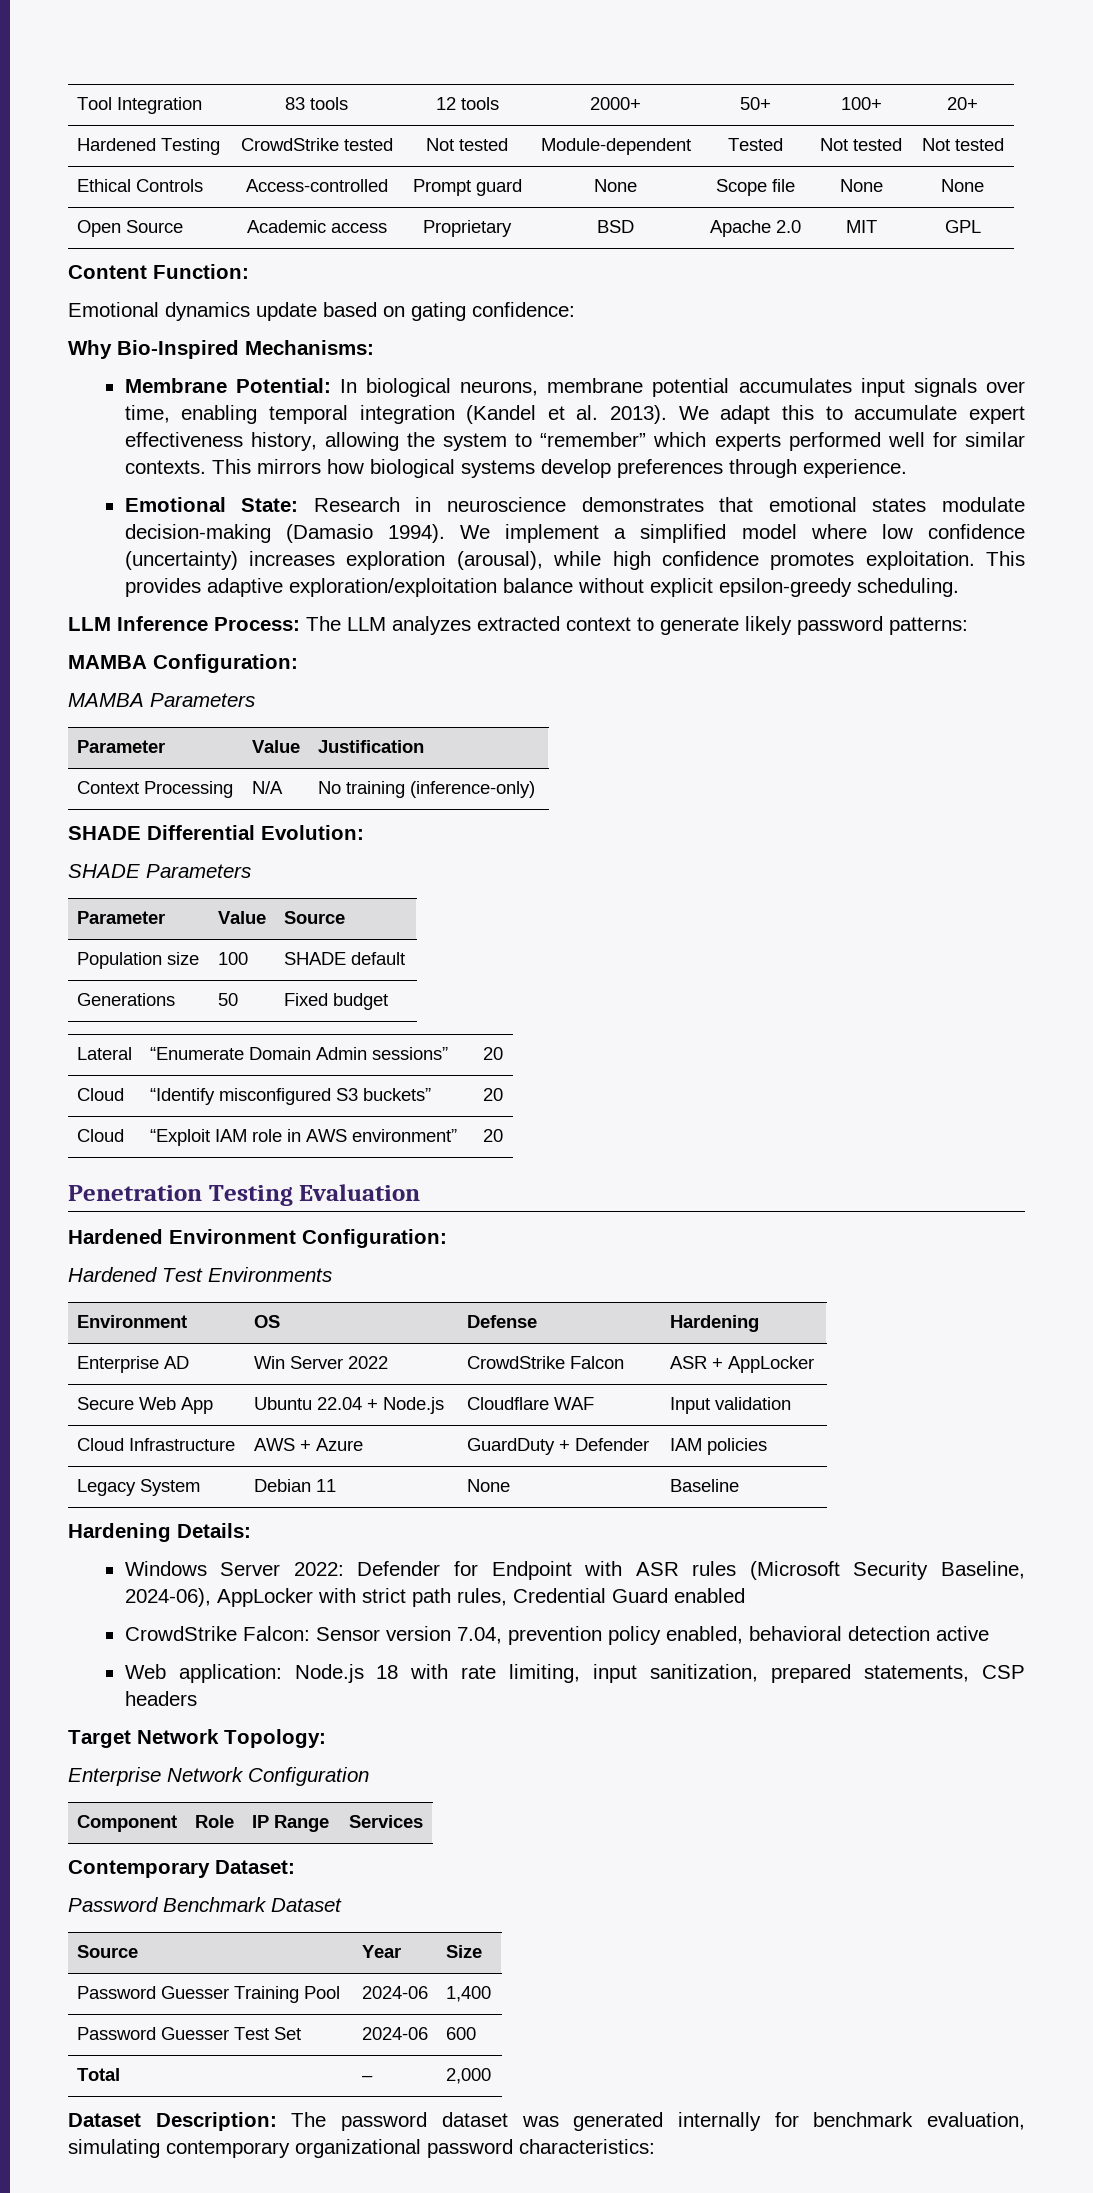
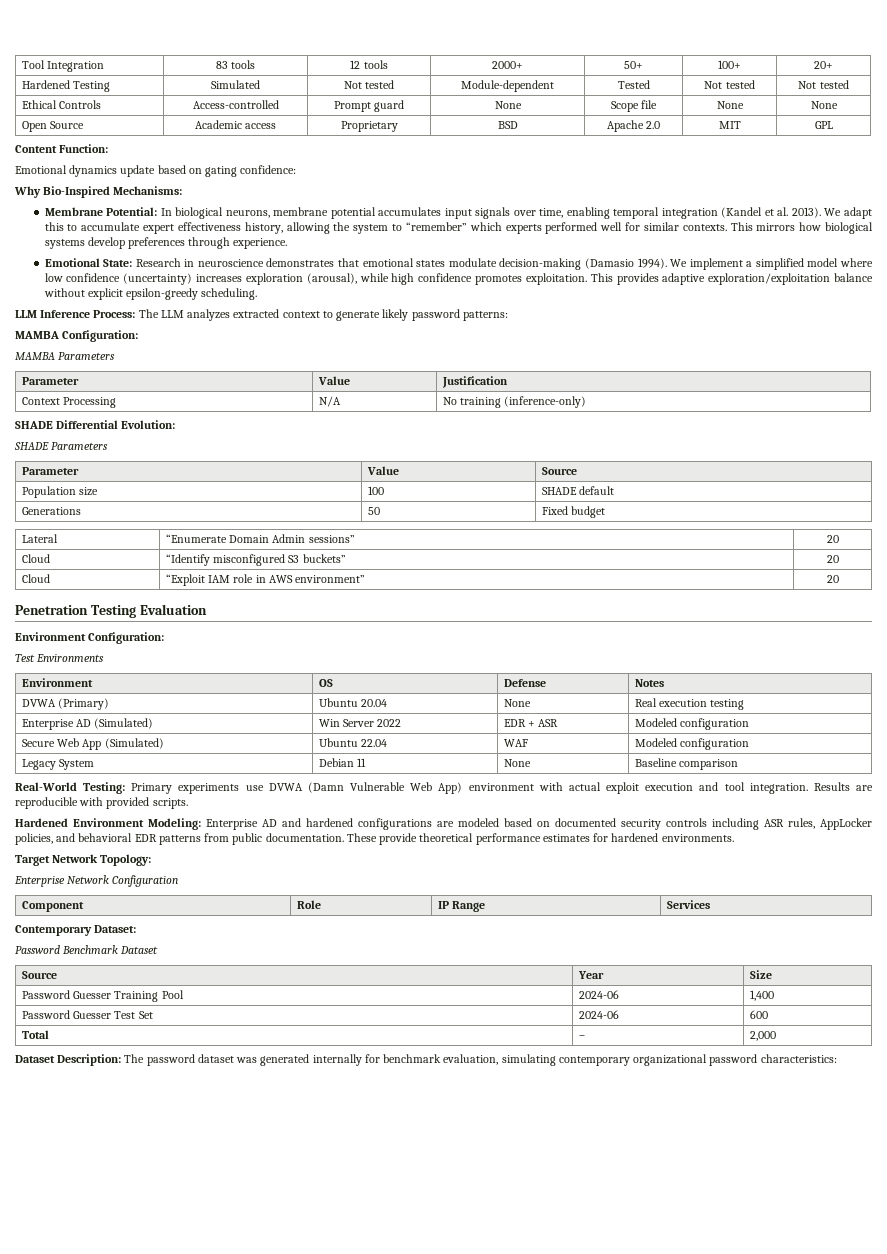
[240,138,393,151] CrowdStrike tested -> [211,80,260,89] Simulated
[68,1229,163,1244] Hardened -> (207, 609) none
[68,1267,157,1282] Hardened -> (165, 638) none
[669,1315,759,1332] [76,1356,189,1373] Hardening // Enterprise AD -> [634,679,664,687] [21,698,110,710] [318,698,388,707] [503,699,531,707] [634,698,745,710] [21,718,154,730] Notes // DVWA (Primary) | Ubuntu 20.04 | None | Real execution testing // Enterprise AD (Simulated)
[466,1356,624,1369] [669,1356,814,1373] CrowdStrike Falcon | ASR + AppLocker -> [503,719,559,727] [634,718,750,730] EDR + ASR | Modeled configuration
(213, 1405) none -> [104,738,164,749] (Simulated)
[366,1397,444,1414] [466,1397,594,1410] [669,1397,791,1414] [76,1438,235,1451] [253,1438,363,1451] [466,1438,649,1455] [669,1438,767,1455] + Node.js | Cloudflare WAF | Input validation // Cloud Infrastructure | AWS + Azure | GuardDuty + Defender | IAM policies -> [503,739,528,747] [634,738,750,750] | WAF | Modeled configuration
[68,1523,251,1542] [124,1561,1025,1580] [124,1588,745,1607] [124,1626,989,1645] [124,1664,1026,1683] [124,1691,197,1706] // Hardening Details: // Windows Server 2022: Defender for Endpoint with ASR rules (Microsoft Security Baseline, 2024-06), AppLocker with strict path rules, Credential Guard enabled // CrowdStrike Falcon: Sensor version 7.04, prevention policy enabled, behavioral detection active // Web application: Node.js 18 with rate limiting, input sanitization, prepared statements, CSP headers -> [679,759,739,770] [15,782,873,794] [15,797,188,809] [15,818,872,830] [15,833,734,845] comparison // Real-World Testing: Primary experiments use DVWA (Damn Vulnerable Web App) environment with actual exploit execution and tool integration. Results are reproducible with provided scripts. // Hardened Environment Modeling: Enterprise AD and hardened configurations are modeled based on documented security controls including ASR rules, AppLocker policies, and behavioral EDR patterns from public documentation. These provide theoretical performance estimates for hardened environments.

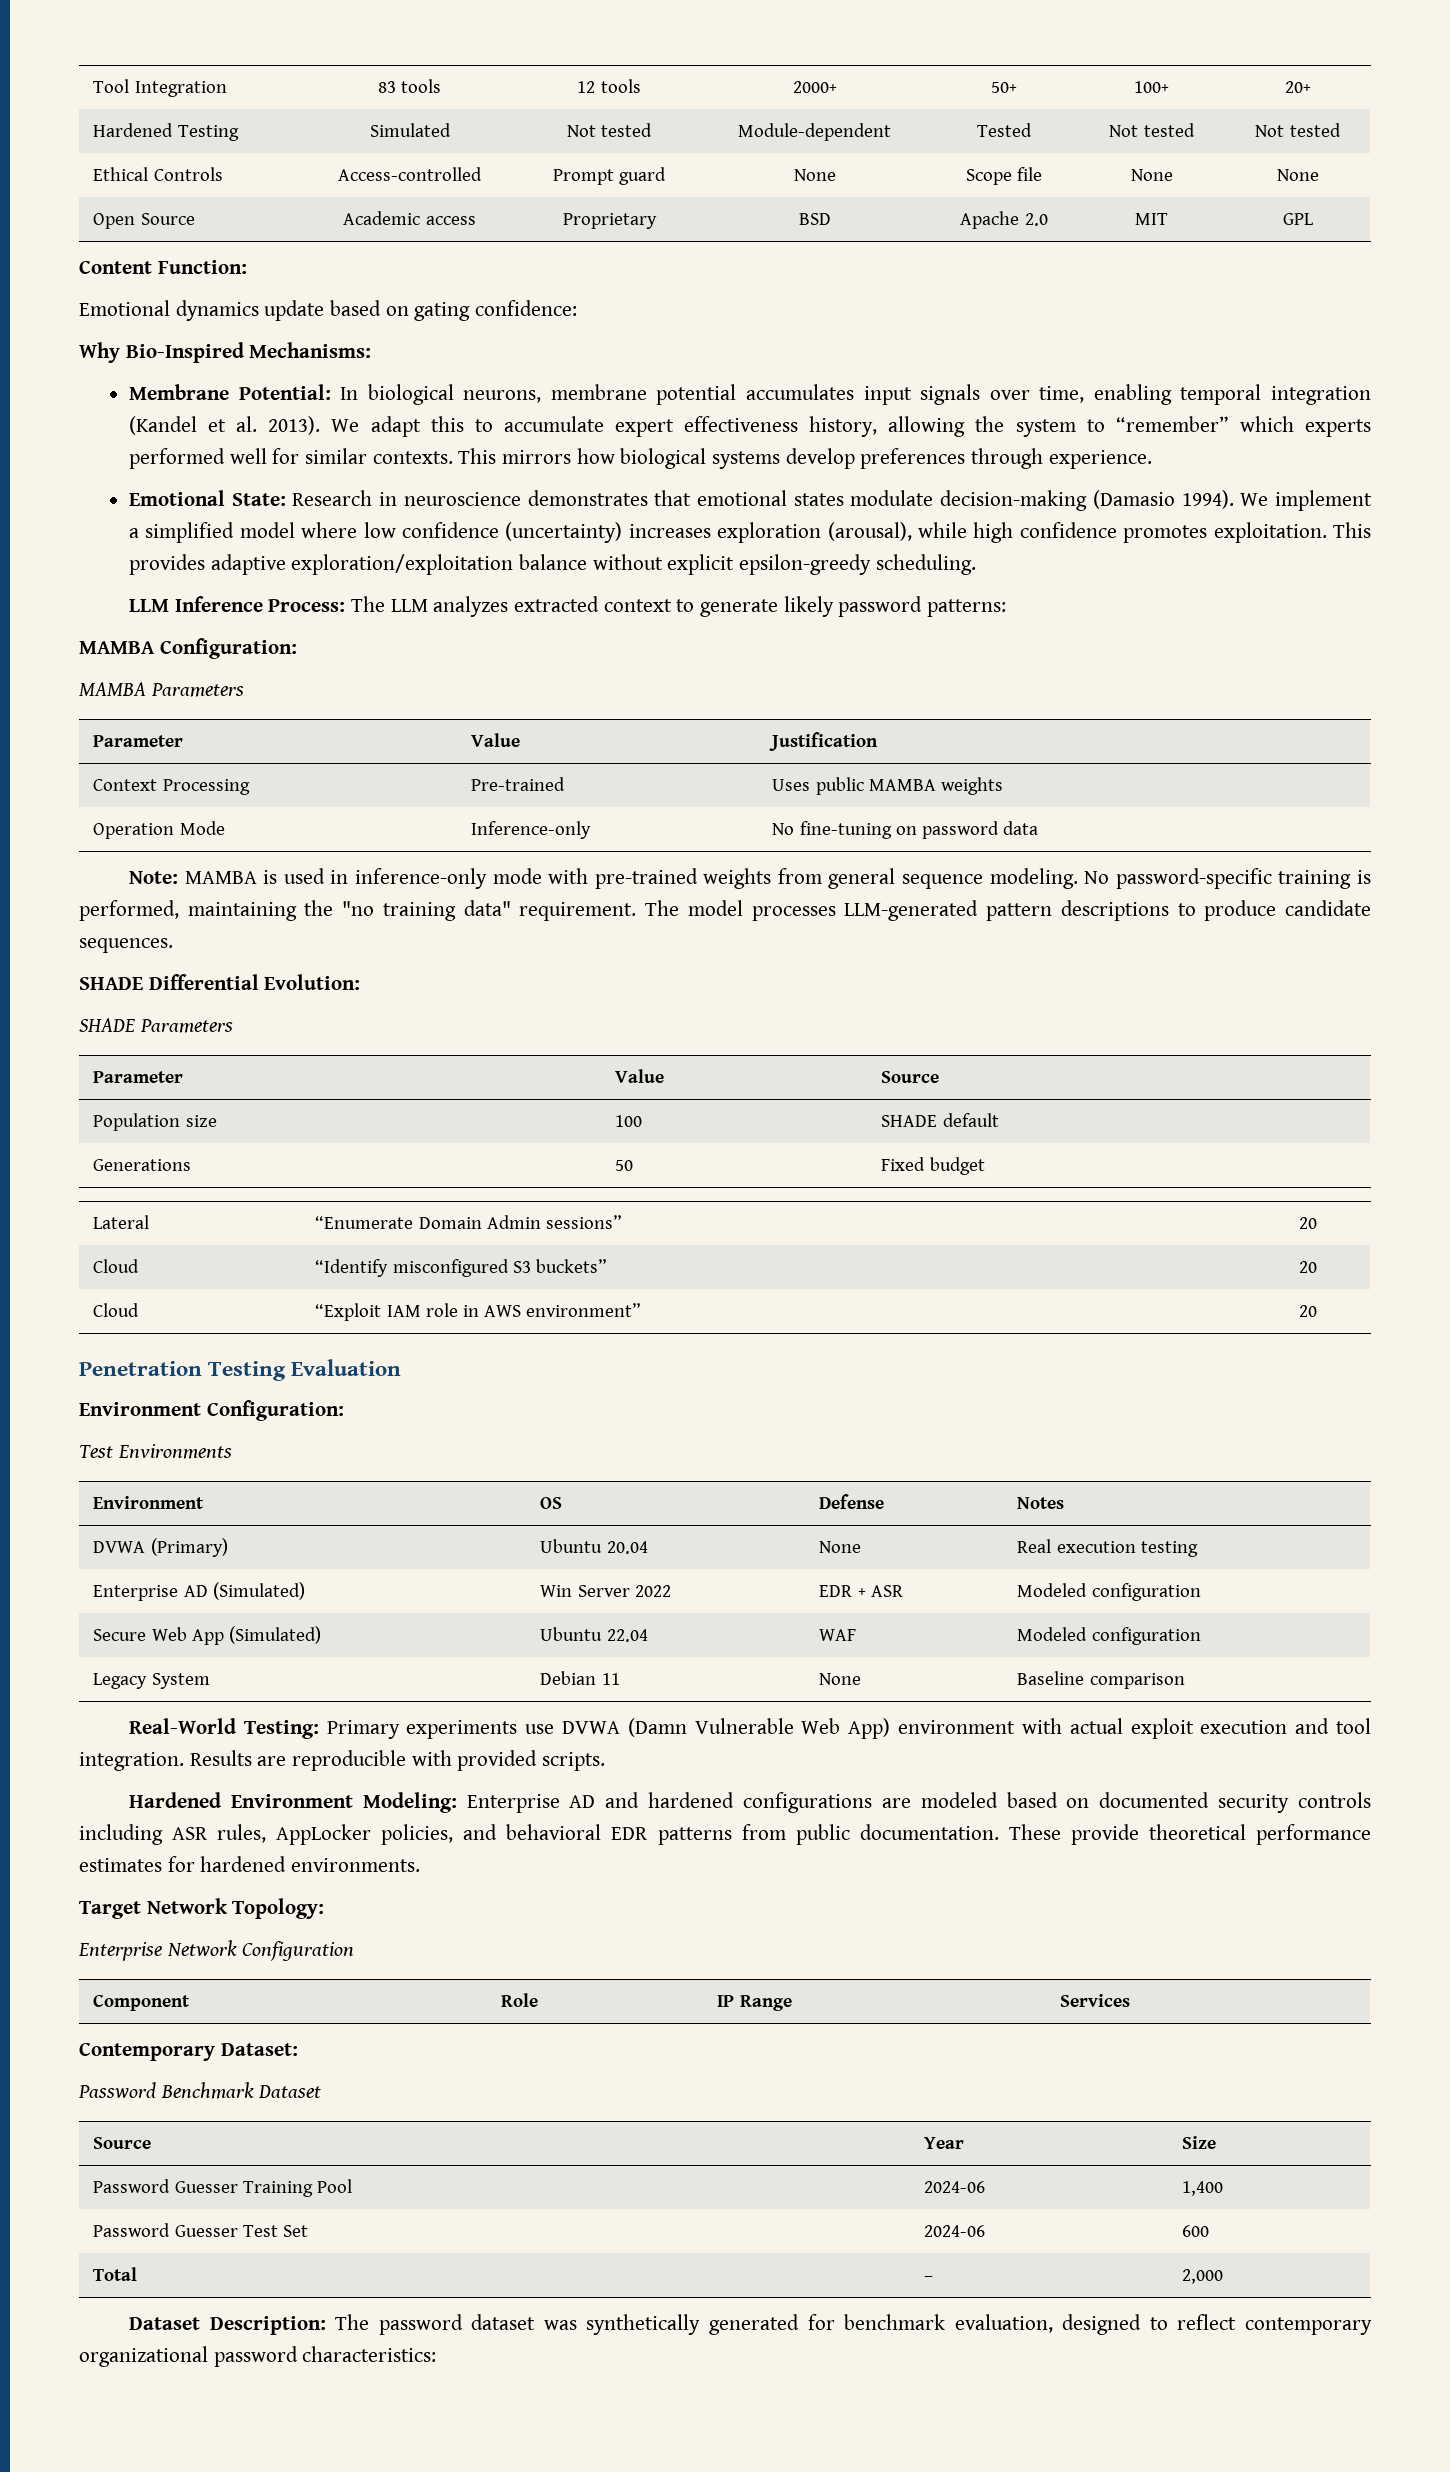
[318,396,341,407] [442,396,587,408] N/A | No training (inference-only) -> [471,777,566,791] [772,777,1003,795] [93,821,225,839] [471,821,592,839] [772,821,1038,839] [128,868,1371,889] [79,900,1372,921] [79,938,173,953] Pre-trained | Uses public MAMBA weights // Operation Mode | Inference-only | No fine-tuning on password data // Note: MAMBA is used in inference-only mode with pre-trained weights from general sequence modeling. No password-specific training is performed, maintaining the "no training data" requirement. The model processes LLM-generated pattern descriptions to produce candidate sequences.
[260,1054,362,1066] generated internally -> [586,2314,799,2335] synthetically generated
[501,1054,556,1066] simulating -> [1062,2314,1237,2335] designed to reflect

